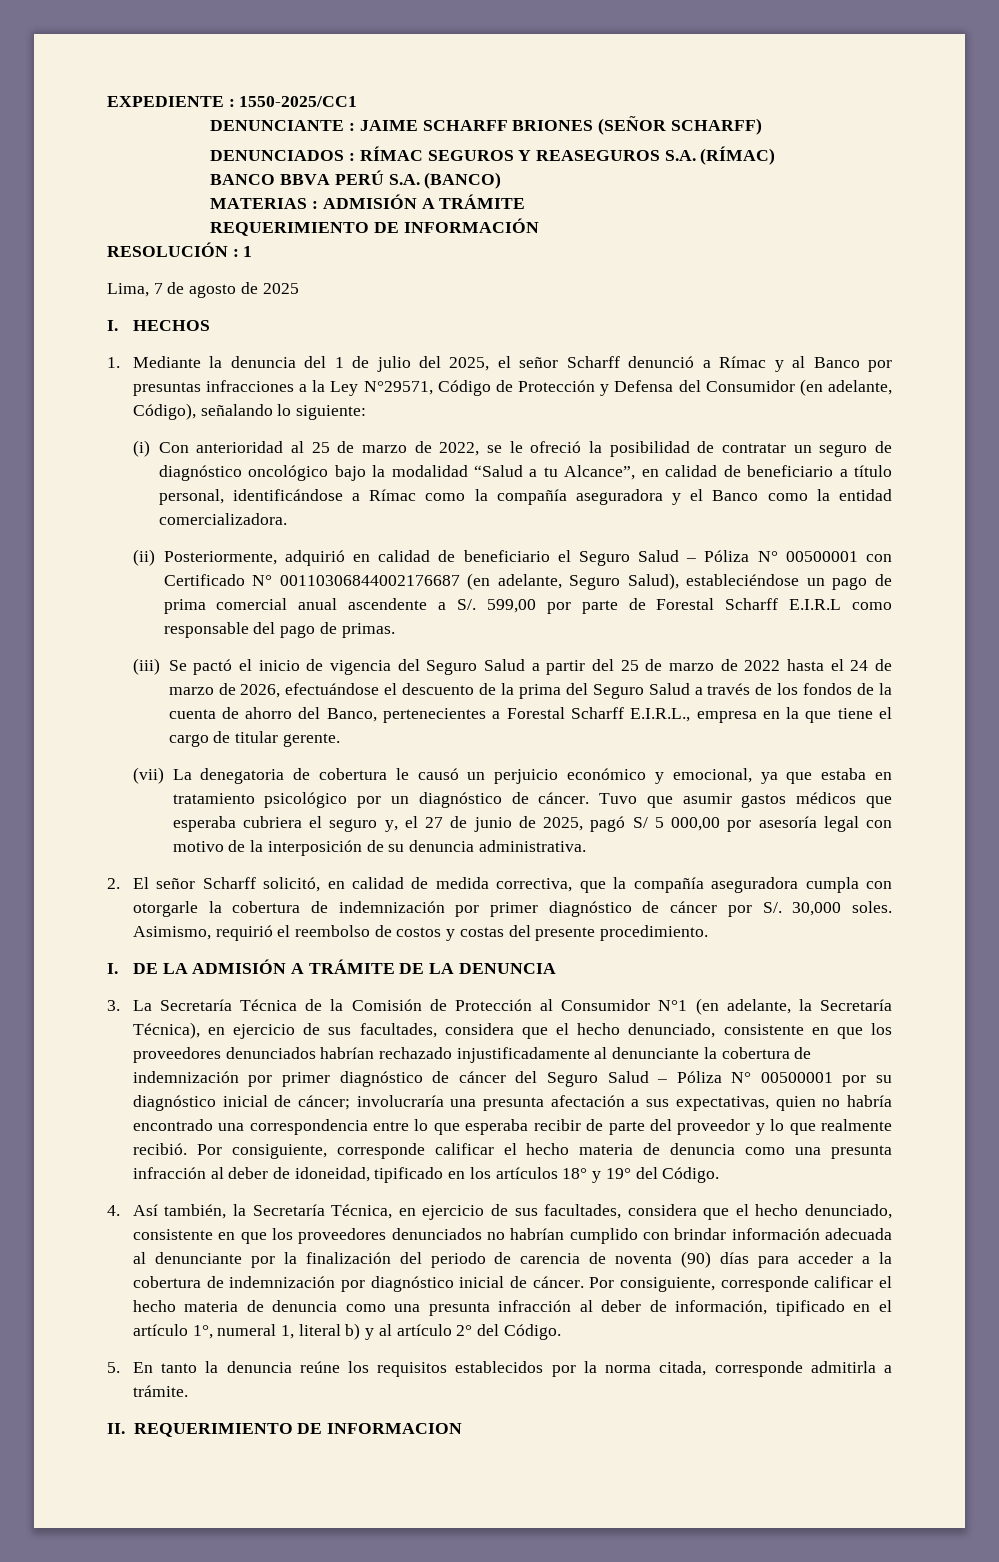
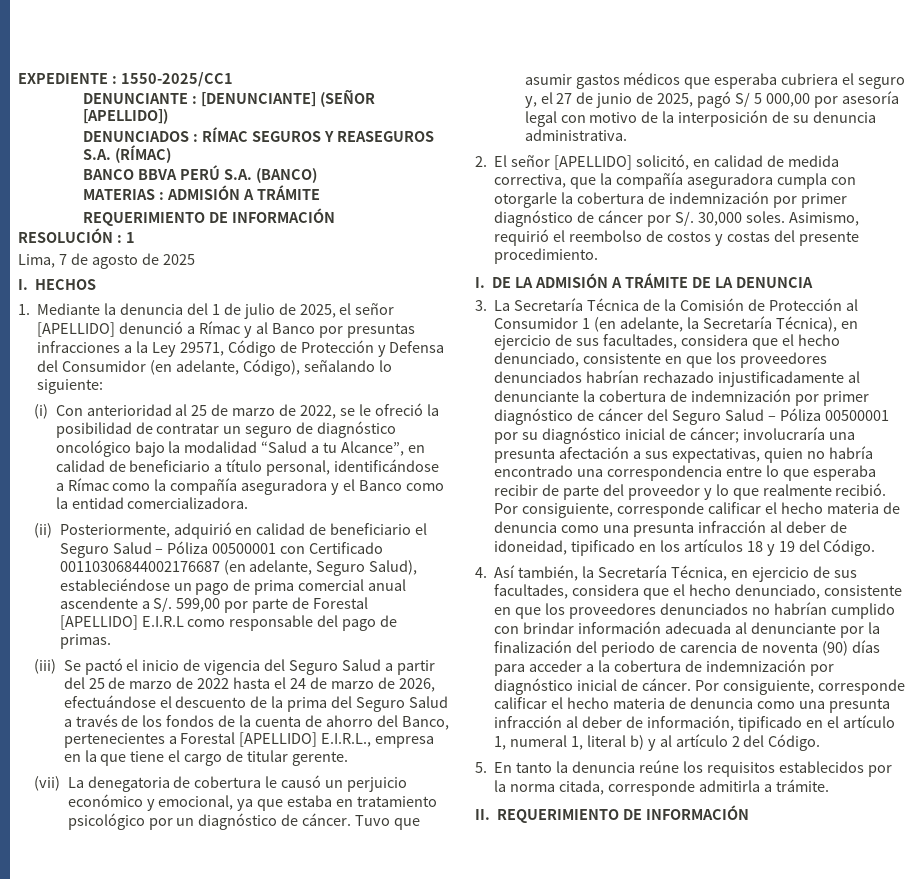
[359,116,762,135] JAIME SCHARFF BRIONES (SEÑOR SCHARFF) -> [201,90,376,107] [83,109,169,124] [DENUNCIANTE] (SEÑOR [APELLIDO])
[419,356,442,368] del -> [278,303,296,315] de
[566,356,620,368] Scharff -> [37,322,116,337] [APELLIDO]
[363,381,433,395] N°29571, -> [179,342,224,356] 29571,
[757,551,778,562] N° -> (209, 547) none
[252,575,273,586] N° -> (384, 548) none
[725,598,779,610] Scharff -> [59,615,138,630] [APELLIDO]
[570,707,624,719] Scharff -> [239,732,318,747] [APELLIDO]
[202,877,256,889] Scharff -> [554,155,633,170] [APELLIDO]
[658,1000,688,1011] N°1 -> [582,318,591,329] 1
[731,1072,752,1083] N° -> (821, 414) none
[562,1168,631,1183] 18° y 19° -> [746,541,795,556] 18 y 19
[192,1325,213,1339] 1°, -> [494,736,507,750] 1,
[456,1325,473,1336] 2° -> [731,736,740,747] 2
[327,1423,463,1434] INFORMACION -> [646,805,750,820] INFORMACIÓN

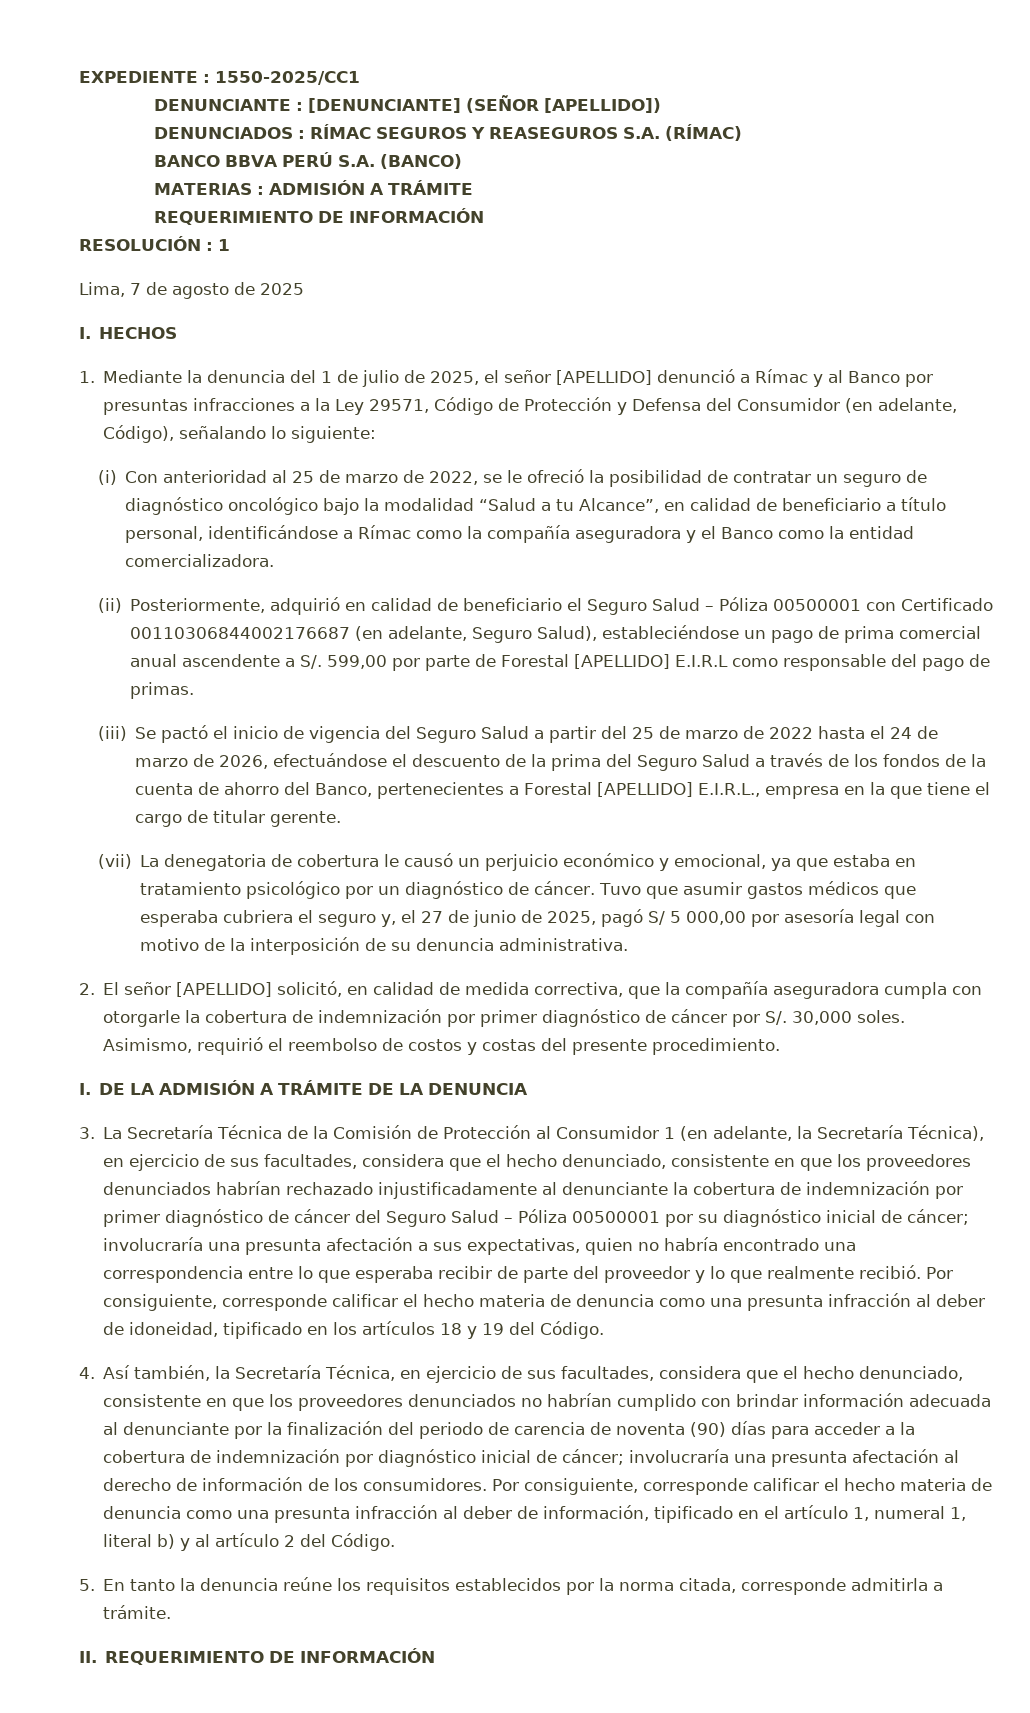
[641,678,691,691] cáncer. -> [562,1449,960,1467] [103,1477,488,1491] cáncer; involucraría una presunta afectación al derecho de información de los consumidores.

